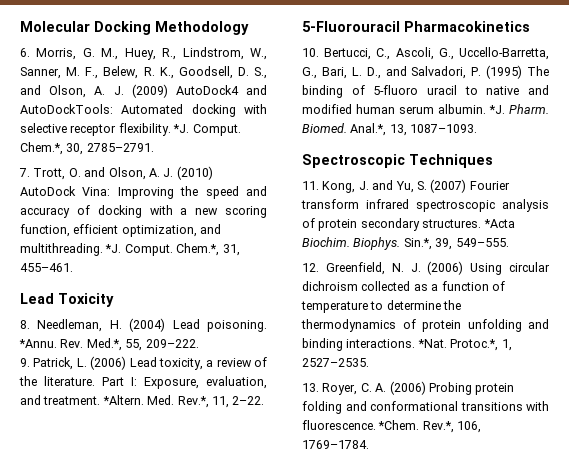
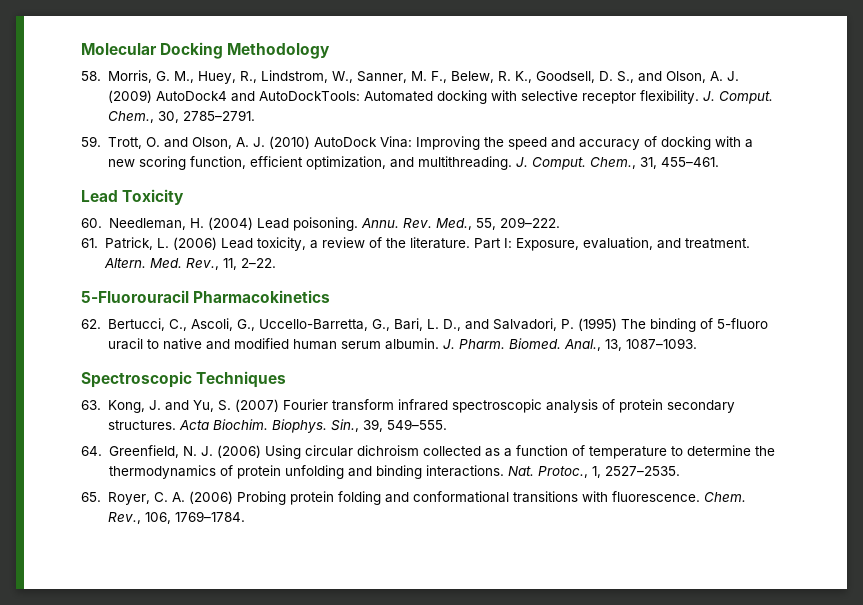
[20,48,30,57] 6. -> [81,71,101,81] 58.
[173,124,241,136] [20,142,63,155] *J. Comput. Chem.*, -> [702,91,773,104] [107,111,154,123] J. Comput. Chem.,
[19,168,30,177] 7. -> [81,136,101,147] 59.
[105,243,220,256] *J. Comput. Chem.*, -> [515,157,636,170] J. Comput. Chem.,
[20,320,30,329] 8. -> [81,218,102,228] 60.
[19,338,122,351] *Annu. Rev. Med.*, -> [360,218,472,230] Annu. Rev. Med.,
[20,358,30,367] 9. -> [81,238,98,248] 61.
[102,395,209,408] *Altern. Med. Rev.*, -> [103,258,219,270] Altern. Med. Rev.,
[302,48,319,57] 10. -> [81,319,101,329] 62.
[489,105,505,114] *J. -> [442,339,455,349] J.
[350,123,387,136] Anal.*, -> [563,339,601,351] Anal.,
[302,181,319,190] 11. -> [81,400,101,410] 63.
[483,219,515,228] *Acta -> [178,420,209,430] Acta
[403,238,432,250] Sin.*, -> [330,419,359,432] Sin.,
[302,263,319,272] 12. -> [81,446,102,456] 64.
[417,339,499,351] *Nat. Protoc.*, -> [507,466,588,478] Nat. Protoc.,
[302,383,319,392] 13. -> [81,492,101,502] 65.
[378,420,454,433] *Chem. Rev.*, -> [703,492,746,502] [107,512,141,524] Chem. Rev.,

